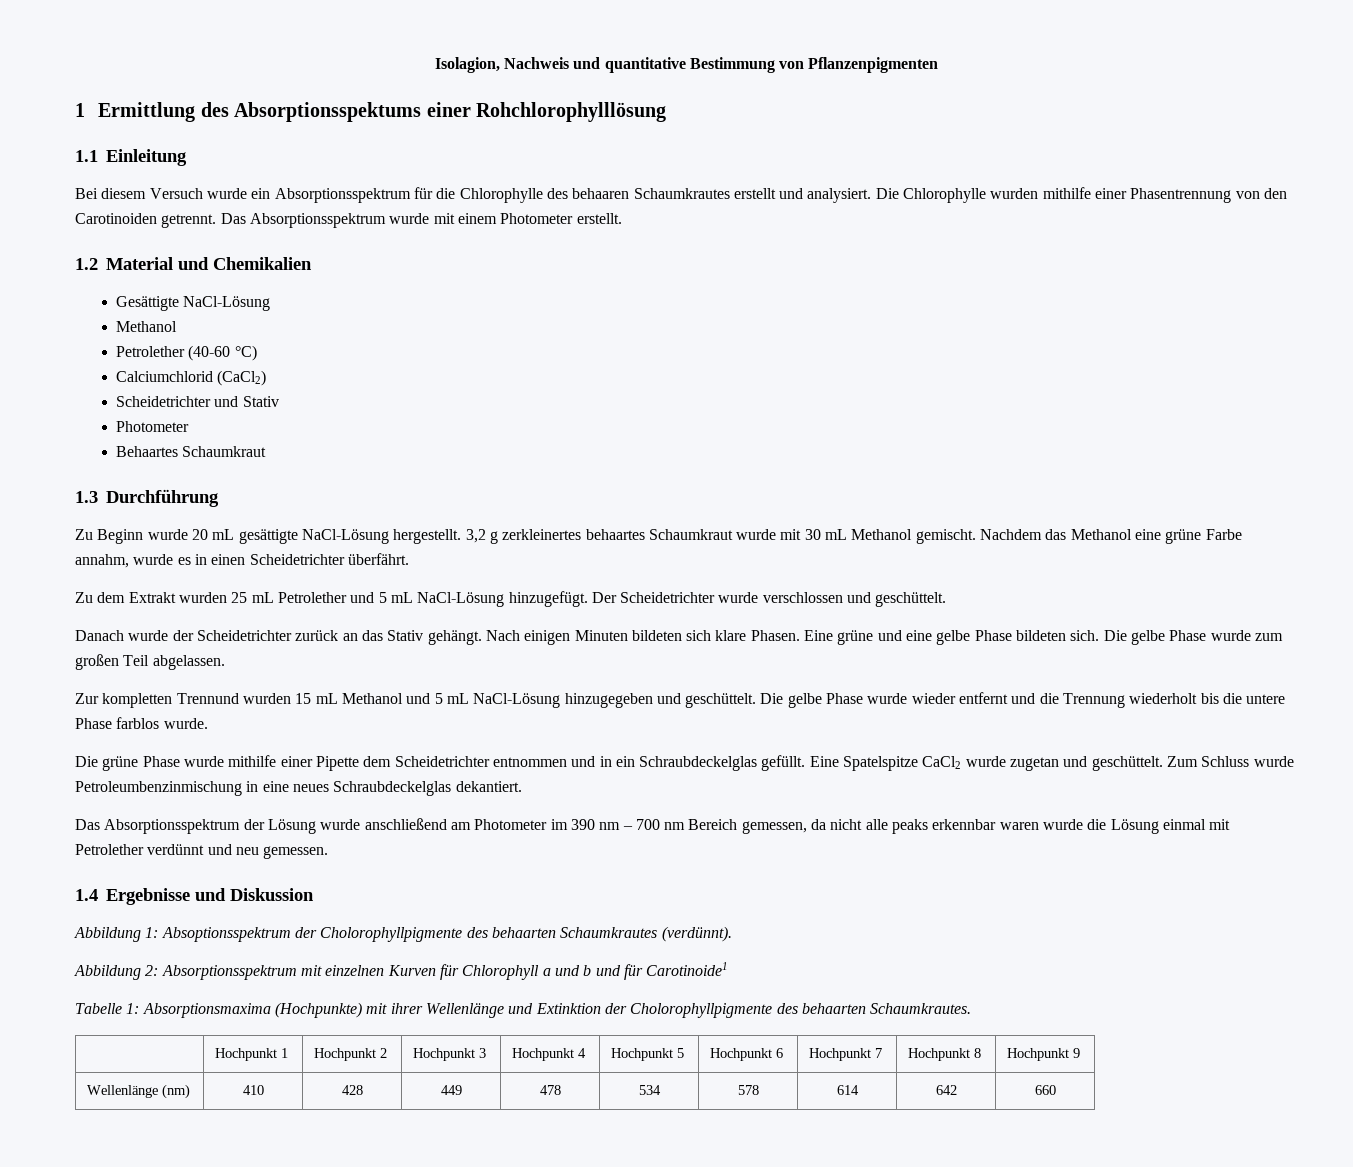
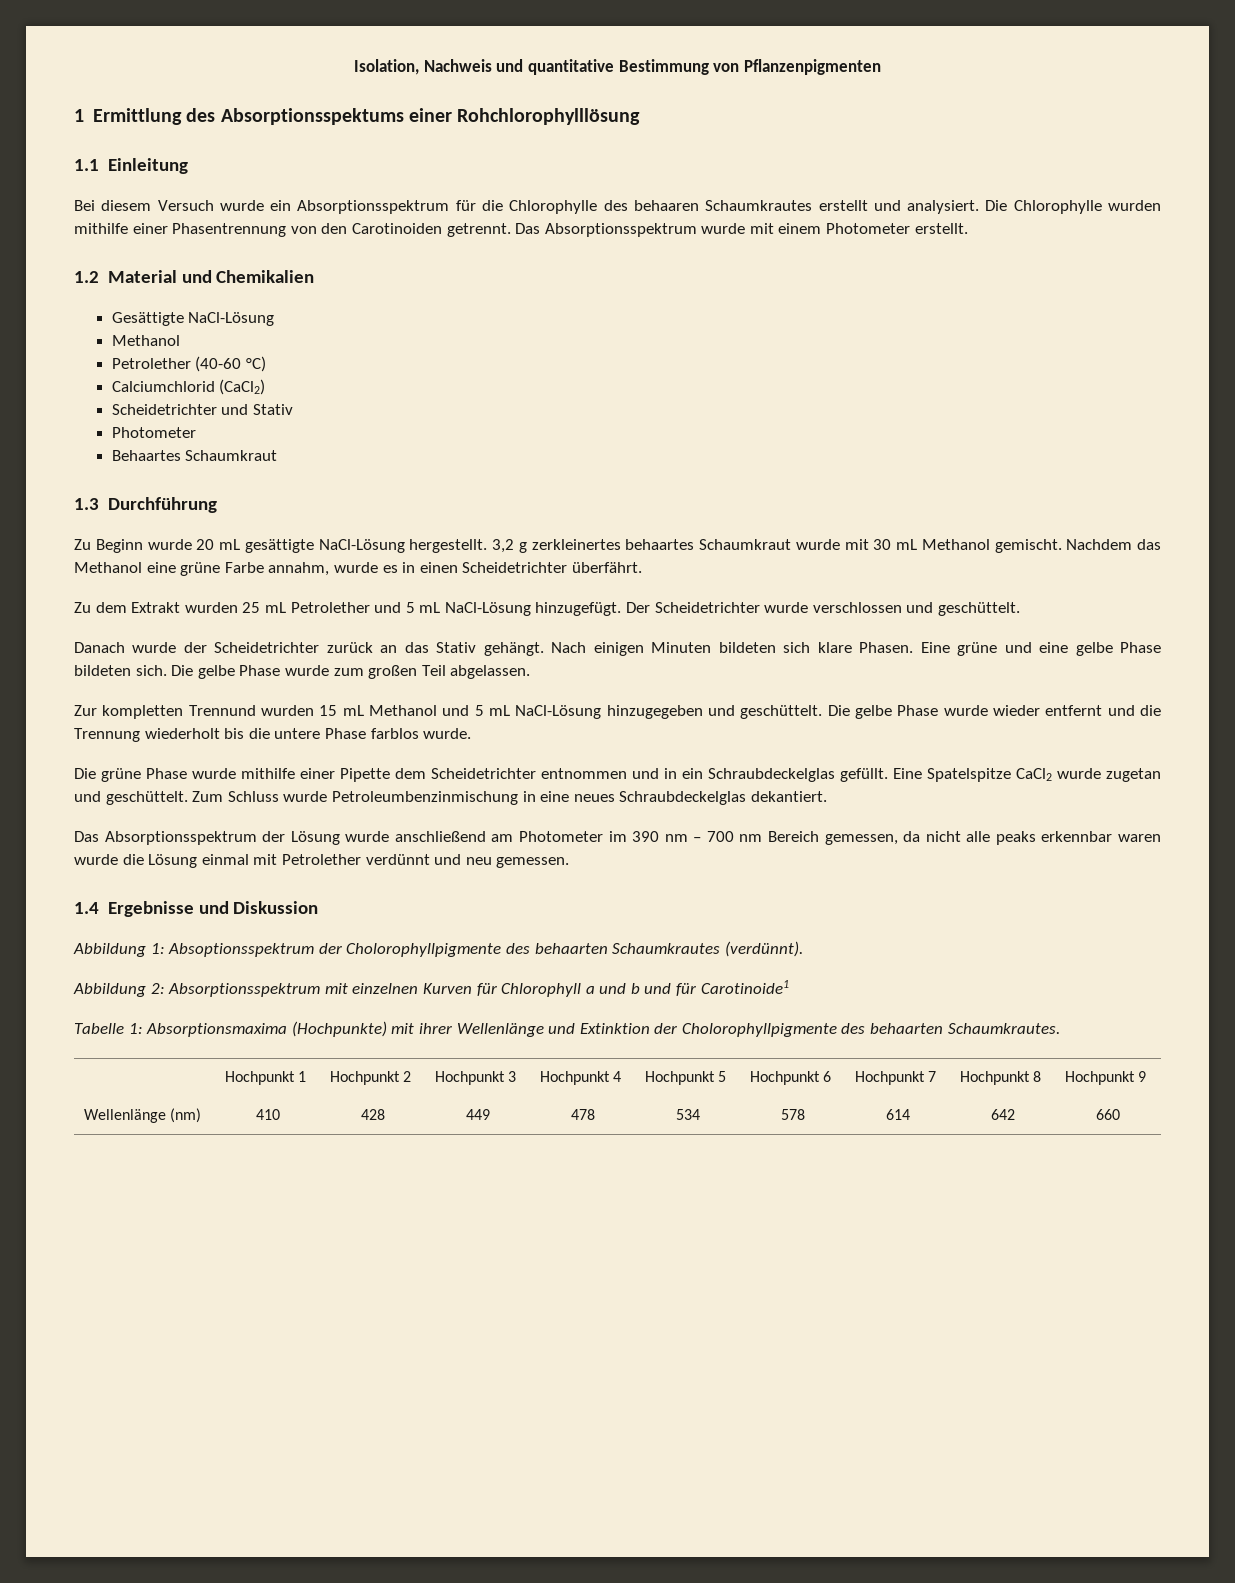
[434,57,500,73] Isolagion, -> [354,59,420,75] Isolation,

